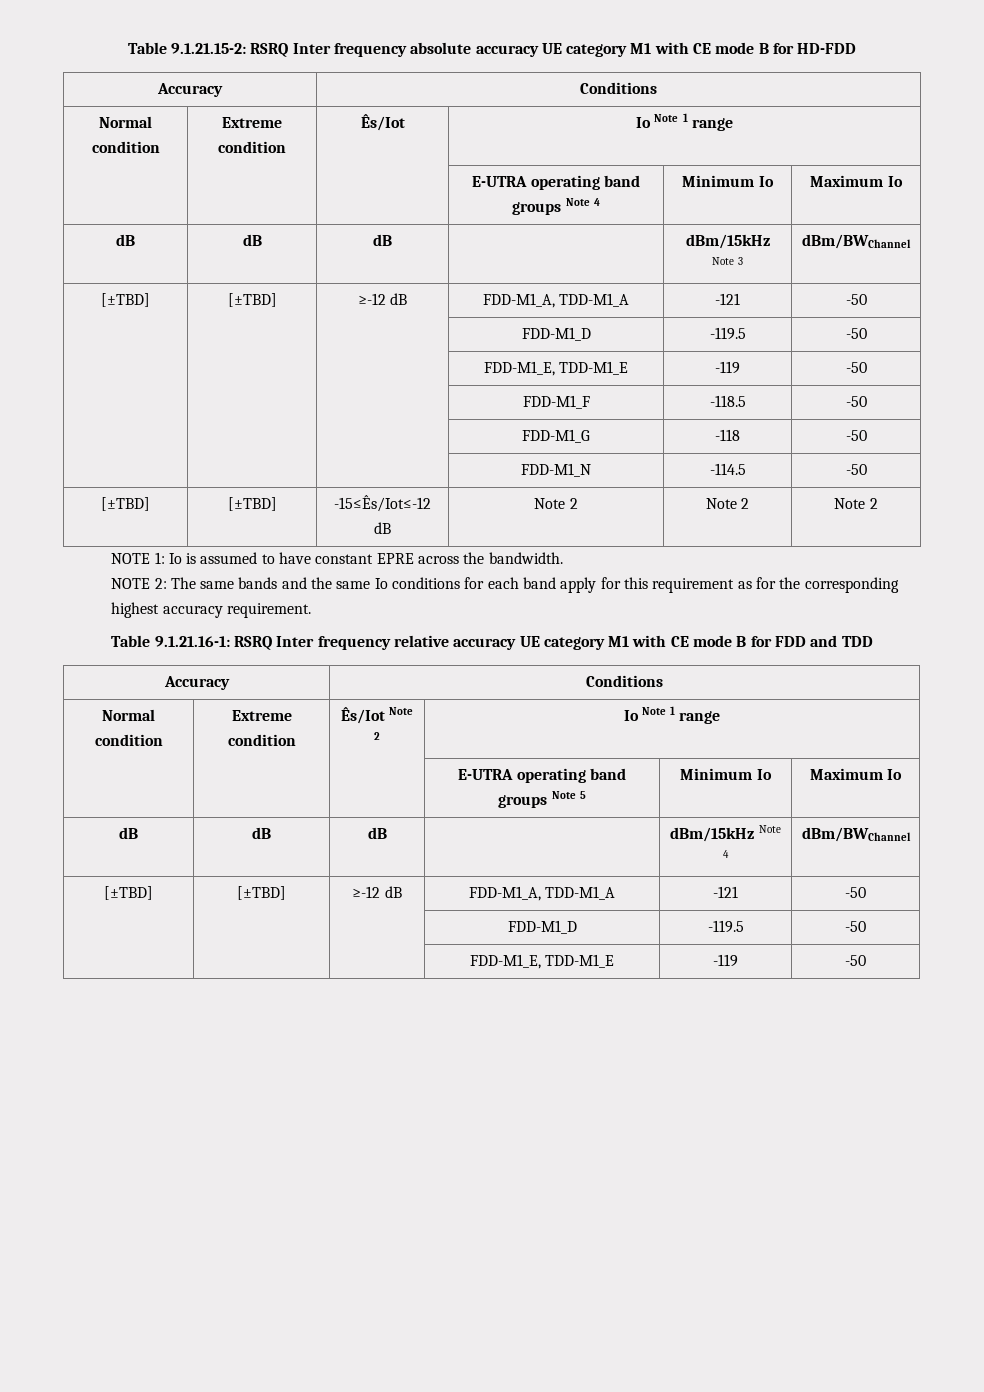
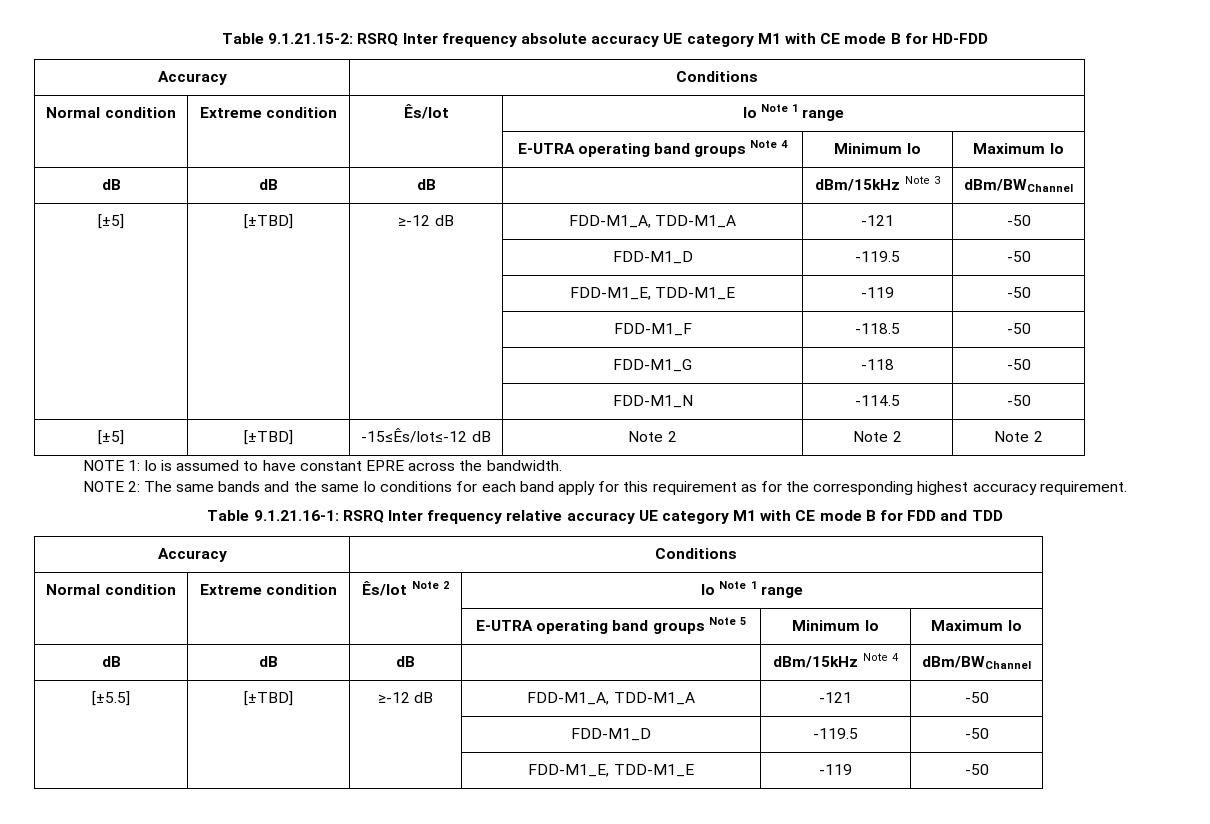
[101,293,150,307] [±TBD] -> [98,214,124,229] [±5]
[101,497,150,511] [±TBD] -> [98,430,124,445] [±5]
[104,886,153,900] [±TBD] -> [92,691,130,706] [±5.5]

